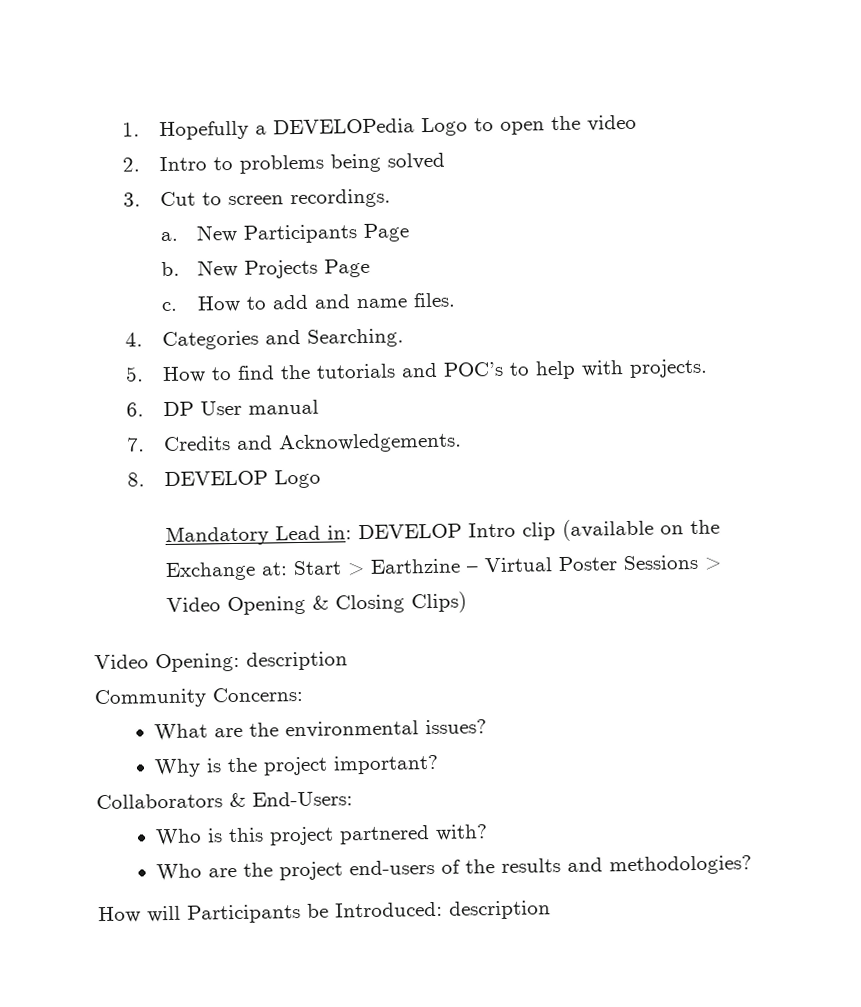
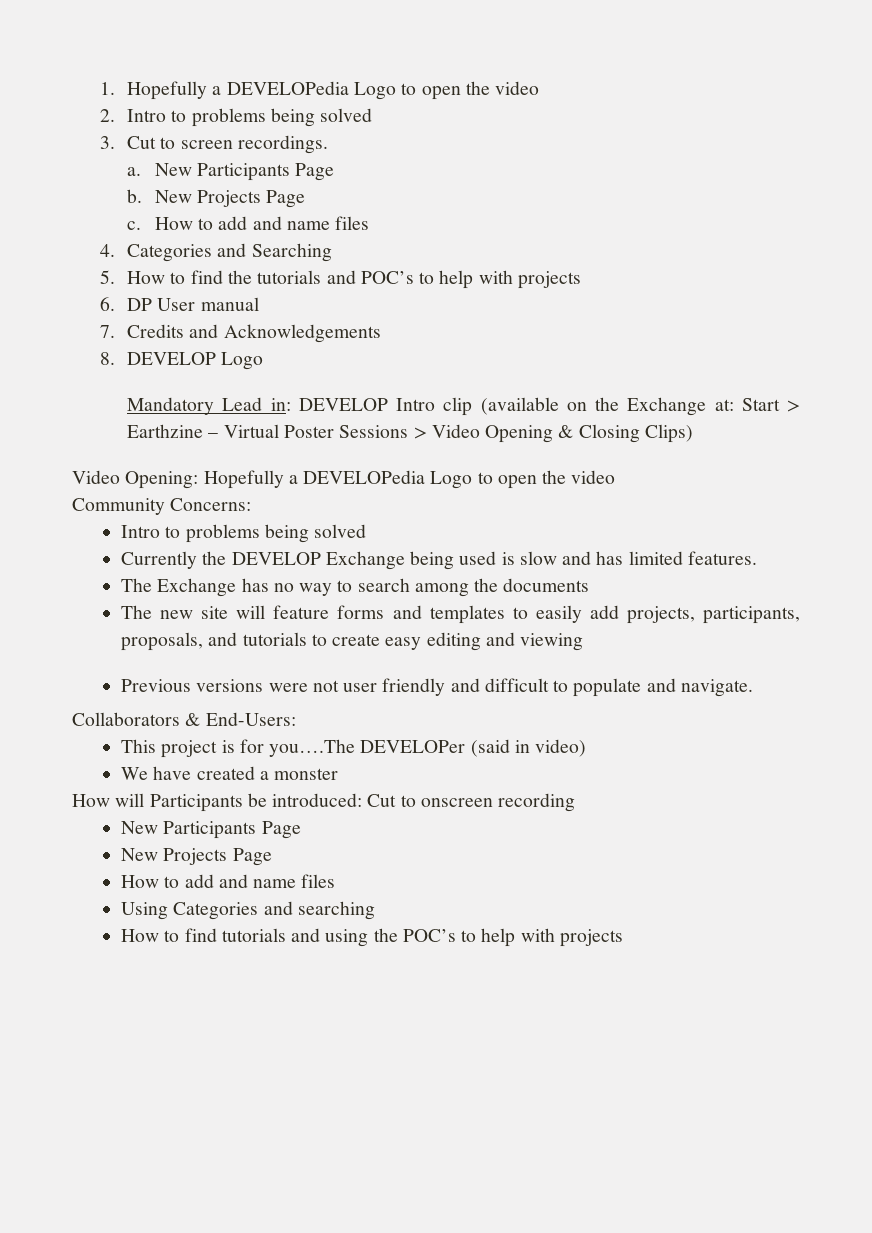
[413,292,457,308] files. -> [335,216,370,230] files
[306,328,404,348] Searching. -> [251,243,332,262] Searching
[628,358,708,378] projects. -> [517,271,581,289] projects
[277,432,462,454] Acknowledgements. -> [223,324,381,343] Acknowledgements
[246,651,348,671] [94,686,303,709] [154,719,488,741] [154,754,440,778] [96,791,353,810] [155,824,489,846] [156,855,753,881] [98,900,551,924] description // Community Concerns: // What are the environmental issues? // Why is the project important? // Collaborators & End-Users: // Who is this project partnered with? // Who are the project end-users of the results and methodologies? // How will Participants be Introduced: description -> [203,470,616,489] [72,498,252,515] [121,524,367,543] [121,551,757,570] [121,578,590,597] [121,605,800,624] [121,632,584,651] [121,678,753,697] [72,712,296,726] [121,739,587,758] [121,766,339,780] [72,793,576,812] [121,821,301,839] [121,848,272,866] [121,874,336,888] [121,901,375,920] [121,928,623,947] Hopefully a DEVELOPedia Logo to open the video // Community Concerns: // Intro to problems being solved // Currently the DEVELOP Exchange being used is slow and has limited features. // The Exchange has no way to search among the documents // The new site will feature forms and templates to easily add projects, participants, proposals, and tutorials to create easy editing and viewing // Previous versions were not user friendly and difficult to populate and navigate. // Collaborators & End-Users: // This project is for you….The DEVELOPer (said in video) // We have created a monster // How will Participants be introduced: Cut to onscreen recording // New Participants Page // New Projects Page // How to add and name files // Using Categories and searching // How to find tutorials and using the POC’s to help with projects

